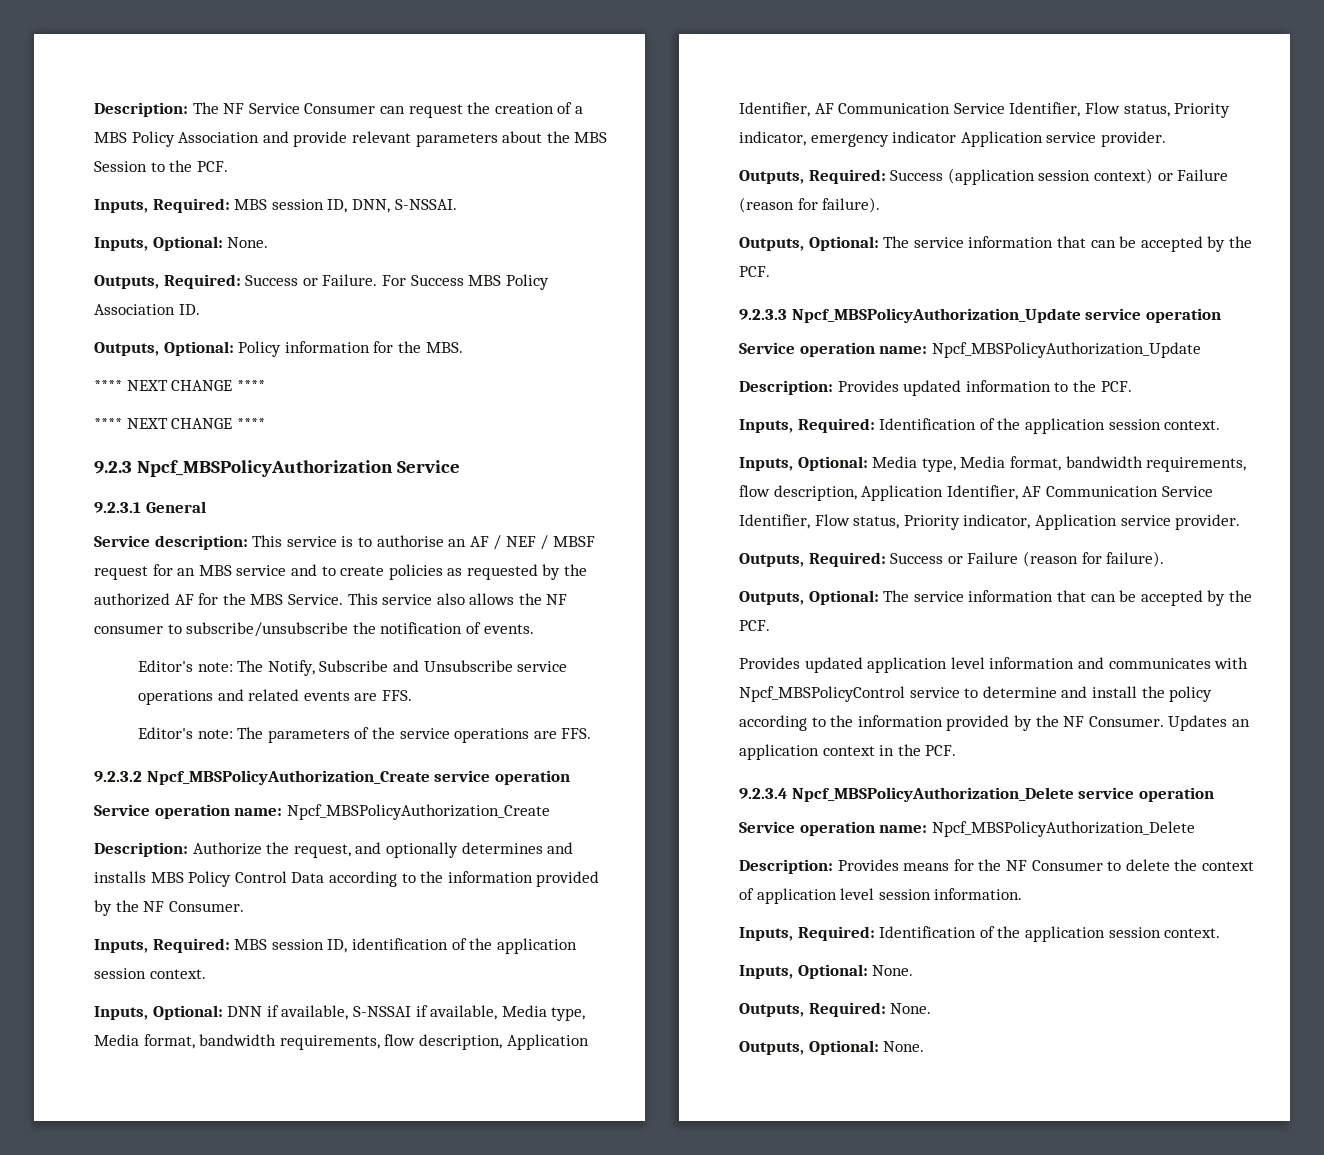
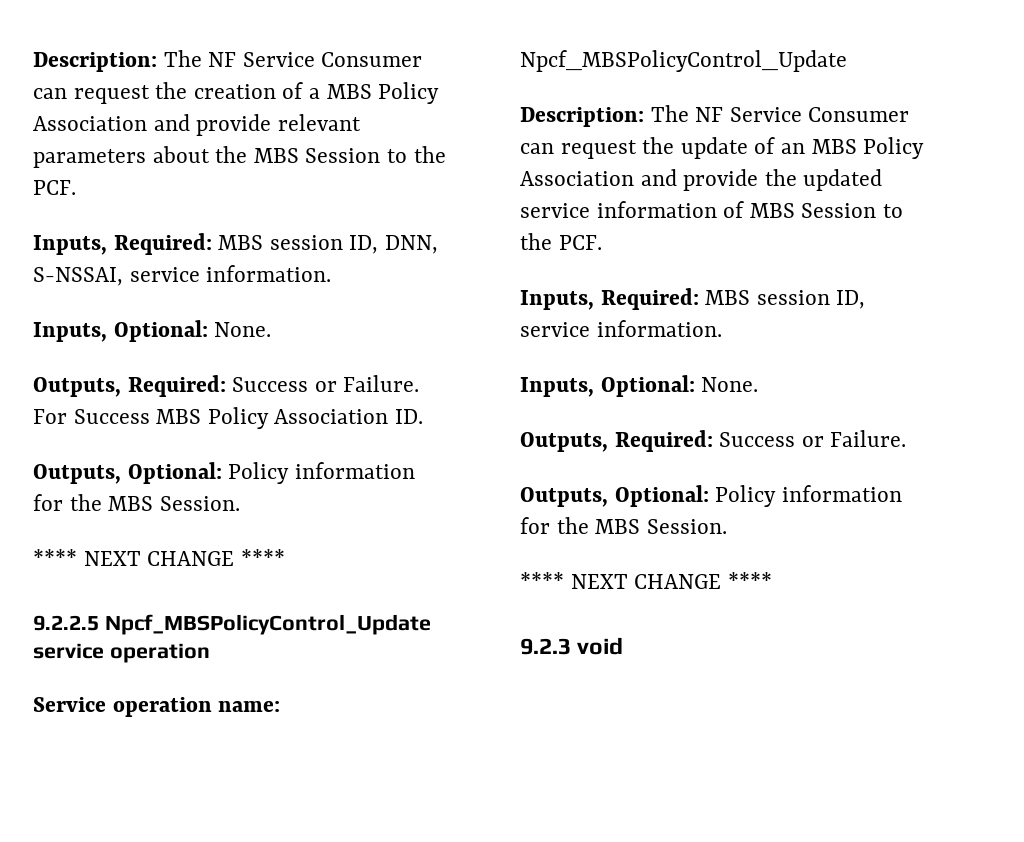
[394,199,457,210] S-NSSAI. -> [33,265,332,286] S-NSSAI, service information.
[425,342,463,353] [94,380,265,391] MBS. // **** NEXT CHANGE **** -> [108,496,240,511] [33,549,285,566] [33,614,431,635] [33,643,210,663] [33,697,281,717] [520,50,847,72] [520,105,910,127] [520,137,925,159] [520,169,883,191] [520,201,904,218] [520,233,602,250] [520,288,866,310] [520,320,722,337] [520,375,759,397] [520,430,907,452] [520,485,902,507] [520,517,727,534] MBS Session. // **** NEXT CHANGE **** // 9.2.2.5 Npcf_MBSPolicyControl_Update service operation // Service operation name: Npcf_MBSPolicyControl_Update // Description: The NF Service Consumer can request the update of an MBS Policy Association and provide the updated service information of MBS Session to the PCF. // Inputs, Required: MBS session ID, service information. // Inputs, Optional: None. // Outputs, Required: Success or Failure. // Outputs, Optional: Policy information for the MBS Session.
[136,460,460,477] [94,501,206,513] [94,535,596,550] [94,564,588,580] [94,593,568,606] [94,622,534,637] [138,660,568,676] [138,689,413,705] [138,727,592,743] [94,770,570,785] [94,804,550,820] [94,842,574,858] [94,871,600,887] [94,900,244,916] [94,938,577,954] [94,968,206,979] [94,1005,586,1021] [94,1034,589,1050] [739,102,1231,118] [739,131,1166,147] [739,168,1229,185] [739,197,881,213] [739,236,1252,252] [739,266,770,277] [739,308,1221,323] [739,342,1201,358] [739,380,1132,396] [739,418,1221,434] [739,456,1247,472] [739,485,1213,501] [739,514,1241,530] [739,551,1165,567] [739,590,1252,606] [739,620,770,631] [739,657,1249,673] [739,686,1213,702] [739,715,1250,731] [739,744,957,760] [739,787,1214,802] [739,821,1195,837] [739,859,1254,874] [739,888,1023,904] [739,926,1221,942] [739,964,914,979] [739,1002,932,1017] [739,1040,925,1055] Npcf_MBSPolicyAuthorization Service // 9.2.3.1 General // Service description: This service is to authorise an AF / NEF / MBSF request for an MBS service and to create policies as requested by the authorized AF for the MBS Service. This service also allows the NF consumer to subscribe/unsubscribe the notification of events. // Editor's note: The Notify, Subscribe and Unsubscribe service operations and related events are FFS. // Editor's note: The parameters of the service operations are FFS. // 9.2.3.2 Npcf_MBSPolicyAuthorization_Create service operation // Service operation name: Npcf_MBSPolicyAuthorization_Create // Description: Authorize the request, and optionally determines and installs MBS Policy Control Data according to the information provided by the NF Consumer. // Inputs, Required: MBS session ID, identification of the application session context. // Inputs, Optional: DNN if available, S-NSSAI if available, Media type, Media format, bandwidth requirements, flow description, Application Identifier, AF Communication Service Identifier, Flow status, Priority indicator, emergency indicator Application service provider. // Outputs, Required: Success (application session context) or Failure (reason for failure). // Outputs, Optional: The service information that can be accepted by the PCF. // 9.2.3.3 Npcf_MBSPolicyAuthorization_Update service operation // Service operation name: Npcf_MBSPolicyAuthorization_Update // Description: Provides updated information to the PCF. // Inputs, Required: Identification of the application session context. // Inputs, Optional: Media type, Media format, bandwidth requirements, flow description, Application Identifier, AF Communication Service Identifier, Flow status, Priority indicator, Application service provider. // Outputs, Required: Success or Failure (reason for failure). // Outputs, Optional: The service information that can be accepted by the PCF. // Provides updated application level information and communicates with Npcf_MBSPolicyControl service to determine and install the policy according to the information provided by the NF Consumer. Updates an application context in the PCF. // 9.2.3.4 Npcf_MBSPolicyAuthorization_Delete service operation // Service operation name: Npcf_MBSPolicyAuthorization_Delete // Description: Provides means for the NF Consumer to delete the context of application level session information. // Inputs, Required: Identification of the application session context. // Inputs, Optional: None. // Outputs, Required: None. // Outputs, Optional: None. -> [577,637,624,655] void

